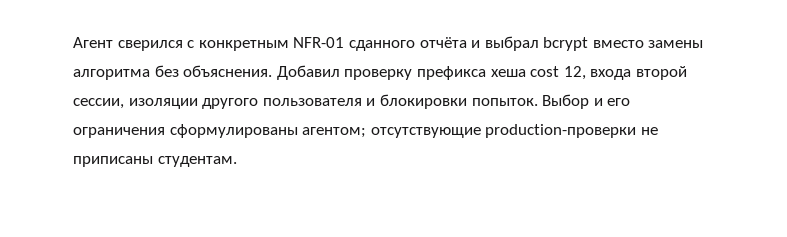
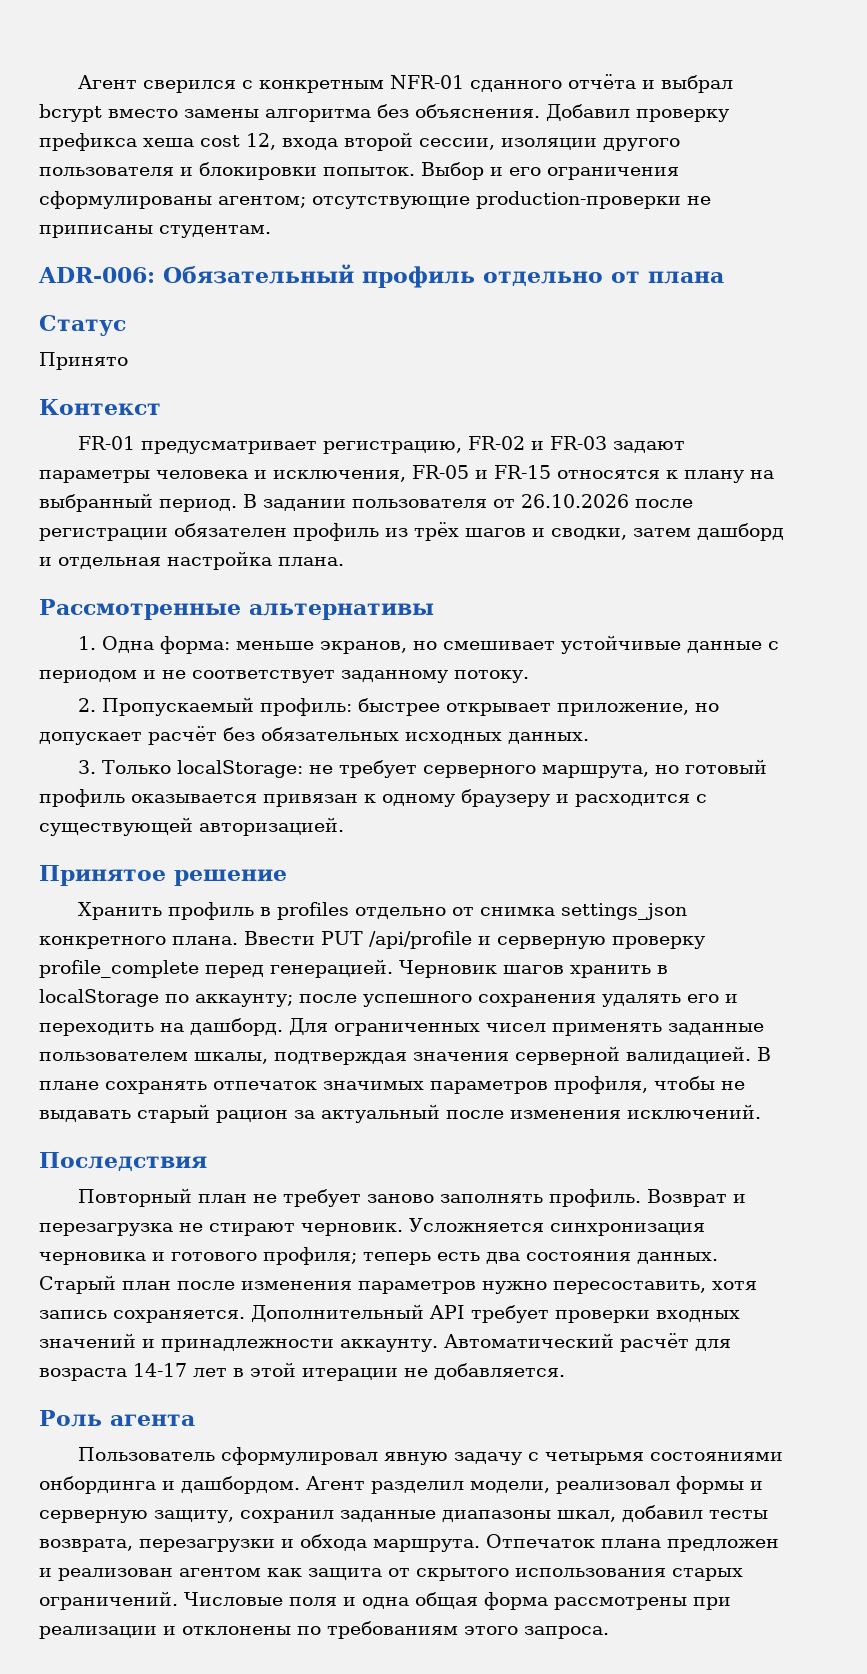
(237, 161) none -> [38,264,724,288] [39,315,126,336] [39,352,128,370] [39,399,161,415] [78,436,686,454] [39,465,774,483] [39,493,693,512] [39,522,784,541] [39,551,344,570] [39,599,434,620] [78,635,780,654] [39,670,529,683] [78,697,720,716] [39,726,589,745] [78,759,768,778] [39,789,707,807] [39,817,344,836] [39,865,287,886] [78,902,688,920] [39,931,705,949] [39,959,668,978] [39,989,738,1007] [39,1018,764,1036] [39,1046,771,1065] [39,1076,745,1094] [39,1104,761,1123] [39,1152,207,1172] [78,1188,747,1207] [39,1218,705,1236] [39,1247,718,1265] [39,1275,757,1294] [39,1304,740,1323] [39,1333,731,1352] [39,1362,565,1381] [39,1410,195,1427] [78,1447,784,1465] [39,1476,763,1494] [39,1505,768,1523] [39,1534,779,1552] [39,1568,743,1581] [39,1591,731,1610] [39,1621,609,1639] // ADR-006: Обязательный профиль отдельно от плана // Статус // Принято // Контекст // FR-01 предусматривает регистрацию, FR-02 и FR-03 задают параметры человека и исключения, FR-05 и FR-15 относятся к плану на выбранный период. В задании пользователя от 26.10.2026 после регистрации обязателен профиль из трёх шагов и сводки, затем дашборд и отдельная настройка плана. // Рассмотренные альтернативы // 1. Одна форма: меньше экранов, но смешивает устойчивые данные с периодом и не соответствует заданному потоку. // 2. Пропускаемый профиль: быстрее открывает приложение, но допускает расчёт без обязательных исходных данных. // 3. Только localStorage: не требует серверного маршрута, но готовый профиль оказывается привязан к одному браузеру и расходится с существующей авторизацией. // Принятое решение // Хранить профиль в profiles отдельно от снимка settings_json конкретного плана. Ввести PUT /api/profile и серверную проверку profile_complete перед генерацией. Черновик шагов хранить в localStorage по аккаунту; после успешного сохранения удалять его и переходить на дашборд. Для ограниченных чисел применять заданные пользователем шкалы, подтверждая значения серверной валидацией. В плане сохранять отпечаток значимых параметров профиля, чтобы не выдавать старый рацион за актуальный после изменения исключений. // Последствия // Повторный план не требует заново заполнять профиль. Возврат и перезагрузка не стирают черновик. Усложняется синхронизация черновика и готового профиля; теперь есть два состояния данных. Старый план после изменения параметров нужно пересоставить, хотя запись сохраняется. Дополнительный API требует проверки входных значений и принадлежности аккаунту. Автоматический расчёт для возраста 14-17 лет в этой итерации не добавляется. // Роль агента // Пользователь сформулировал явную задачу с четырьмя состояниями онбординга и дашбордом. Агент разделил модели, реализовал формы и серверную защиту, сохранил заданные диапазоны шкал, добавил тесты возврата, перезагрузки и обхода маршрута. Отпечаток плана предложен и реализован агентом как защита от скрытого использования старых ограничений. Числовые поля и одна общая форма рассмотрены при реализации и отклонены по требованиям этого запроса.

